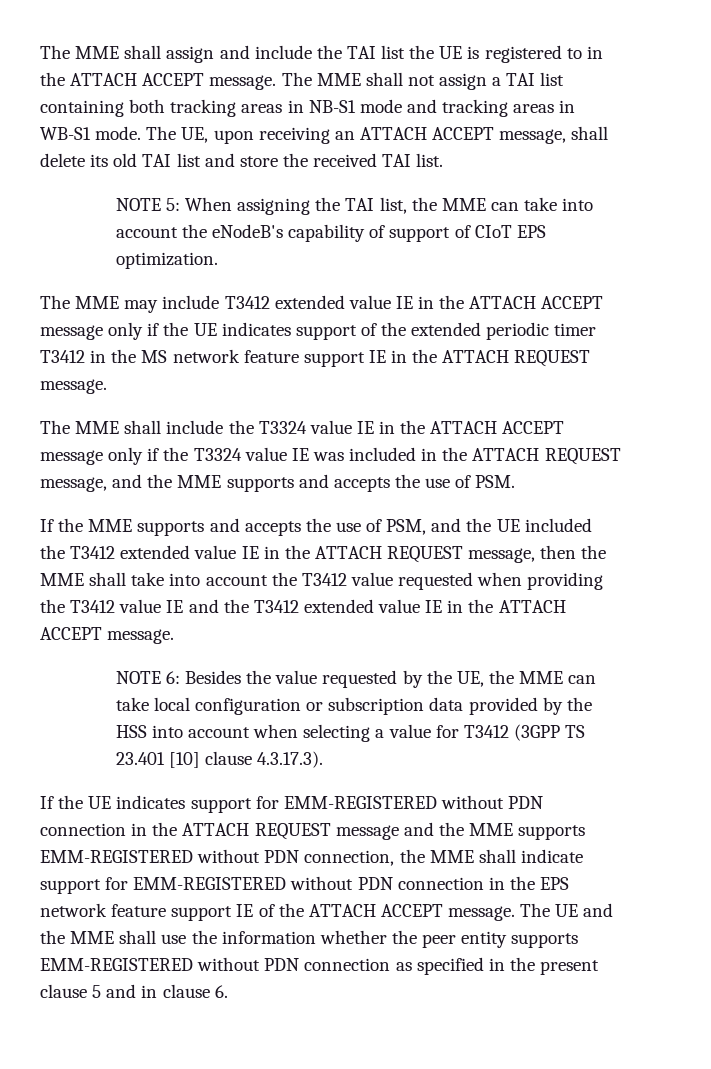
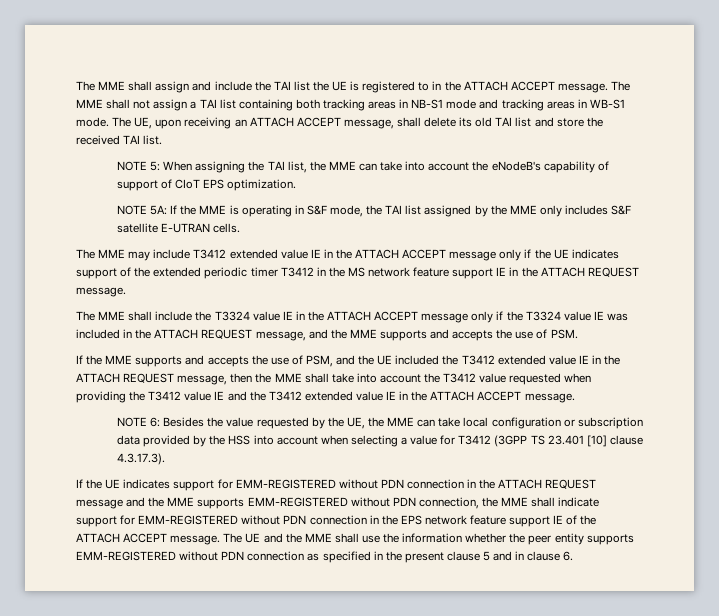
(218, 260) none -> [117,205,632,217] [117,223,241,233] // NOTE 5A: If the MME is operating in S&F mode, the TAI list assigned by the MME only includes S&F satellite E-UTRAN cells.

